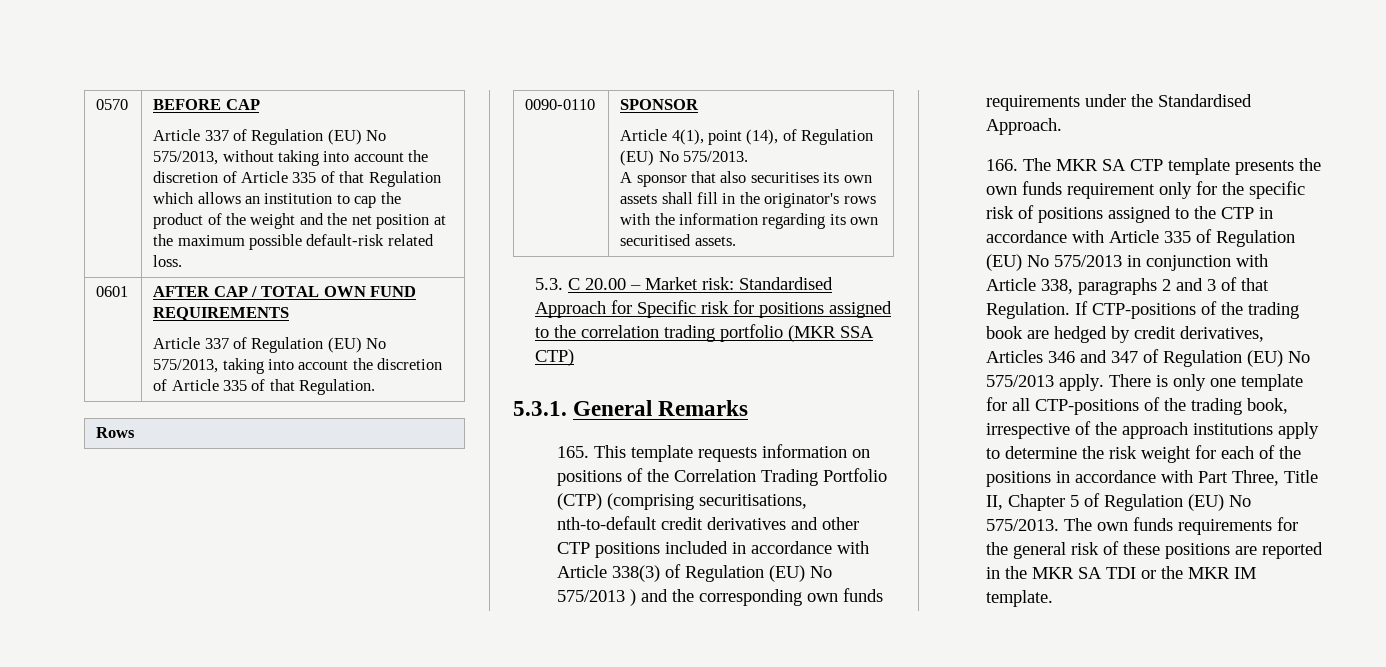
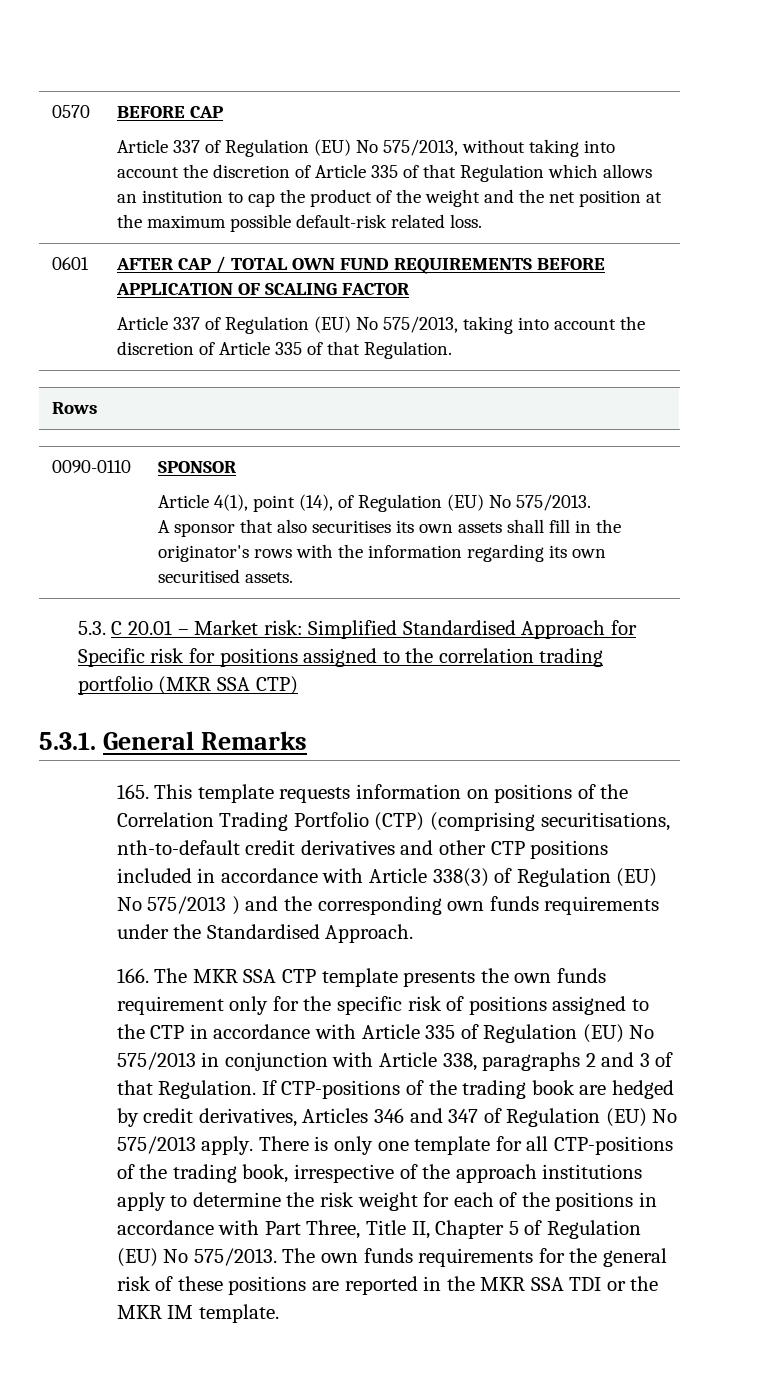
(290, 314) none -> [536,258,605,270] [116,283,409,295] BEFORE APPLICATION OF SCALING FACTOR
[585,278,627,290] 20.00 -> [128,620,173,635] 20.01
(735, 283) none -> [308,620,398,639] Simplified
[1102,159,1127,171] SA -> [243,969,277,983] SSA
[1078,567,1103,579] SA -> [530,1277,564,1291] SSA

